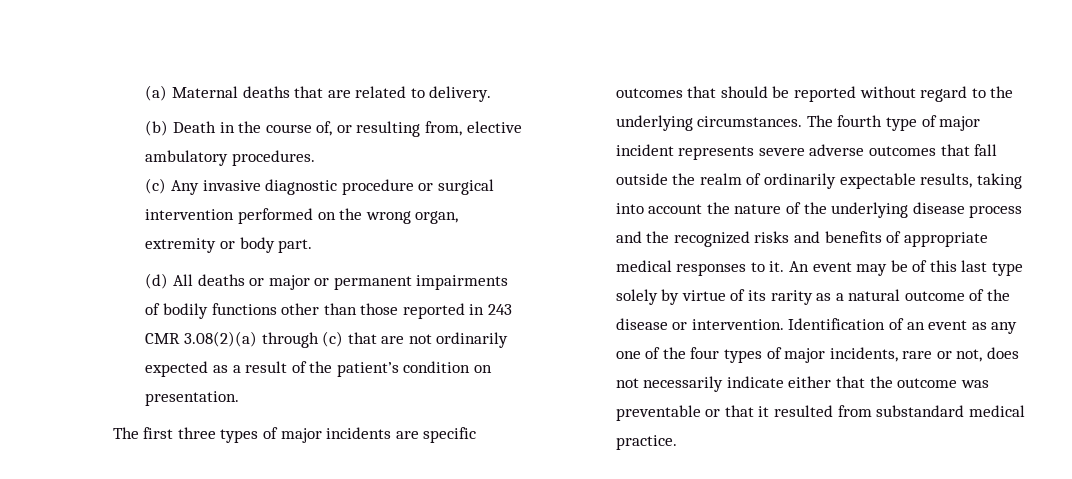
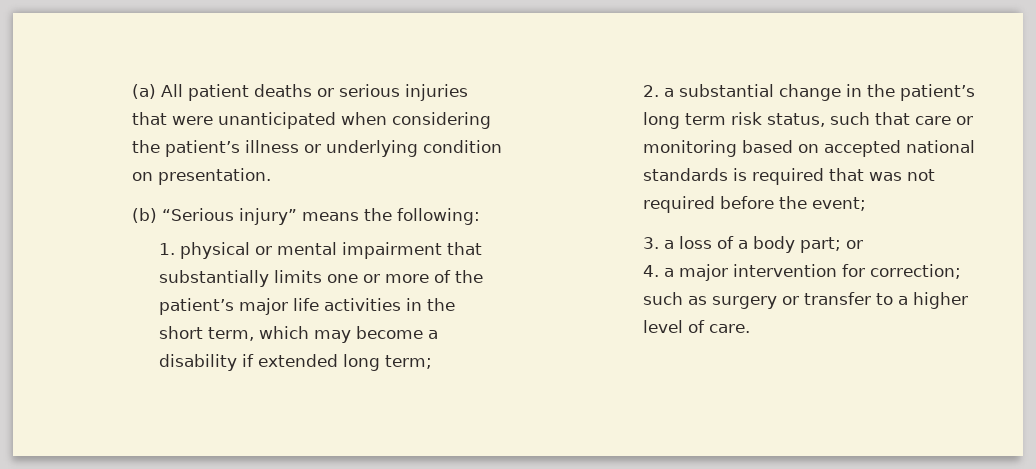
[171,86,492,102] [145,120,522,137] [145,150,315,166] [145,178,494,195] [145,208,459,224] [145,237,313,253] [145,273,509,290] [145,303,513,319] [145,331,509,348] [145,361,493,377] [145,391,240,406] [112,427,477,443] [615,86,1014,102] [615,115,981,131] [615,144,998,160] [615,173,1022,189] [615,202,1023,218] [615,231,988,247] [615,260,1024,276] [615,289,1011,305] [615,318,1018,334] [615,347,1020,363] [615,376,989,392] [615,405,1025,421] [615,435,677,450] Maternal deaths that are related to delivery. // (b) Death in the course of, or resulting from, elective ambulatory procedures. // (c) Any invasive diagnostic procedure or surgical intervention performed on the wrong organ, extremity or body part. // (d) All deaths or major or permanent impairments of bodily functions other than those reported in 243 CMR 3.08(2)(a) through (c) that are not ordinarily expected as a result of the patient’s condition on presentation. // The first three types of major incidents are specific outcomes that should be reported without regard to the underlying circumstances. The fourth type of major incident represents severe adverse outcomes that fall outside the realm of ordinarily expectable results, taking into account the nature of the underlying disease process and the recognized risks and benefits of appropriate medical responses to it. An event may be of this last type solely by virtue of its rarity as a natural outcome of the disease or intervention. Identification of an event as any one of the four types of major incidents, rare or not, does not necessarily indicate either that the outcome was preventable or that it resulted from substandard medical practice. -> [160,84,468,101] [131,112,491,129] [131,140,502,157] [131,168,271,185] [131,208,480,225] [159,242,483,259] [159,270,484,287] [159,298,456,315] [159,326,439,343] [159,354,433,371] [643,84,976,101] [643,112,974,129] [643,140,976,157] [643,168,936,185] [643,196,867,213] [643,236,864,253] [643,264,962,281] [643,292,969,309] [643,320,751,333] All patient deaths or serious injuries that were unanticipated when considering the patient’s illness or underlying condition on presentation. // (b) “Serious injury” means the following: // 1. physical or mental impairment that substantially limits one or more of the patient’s major life activities in the short term, which may become a disability if extended long term; // 2. a substantial change in the patient’s long term risk status, such that care or monitoring based on accepted national standards is required that was not required before the event; // 3. a loss of a body part; or // 4. a major intervention for correction; such as surgery or transfer to a higher level of care.

